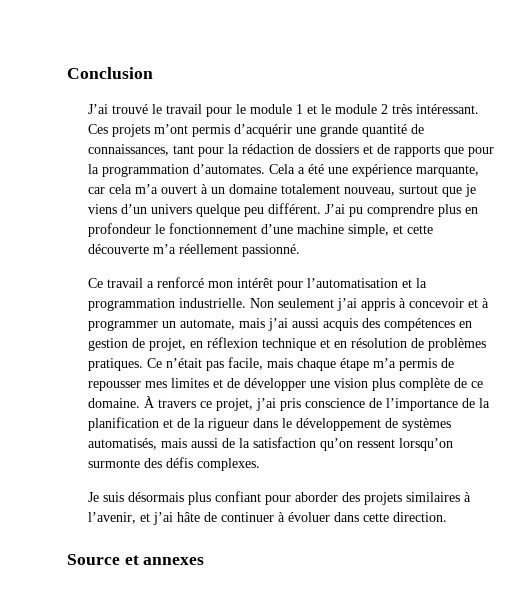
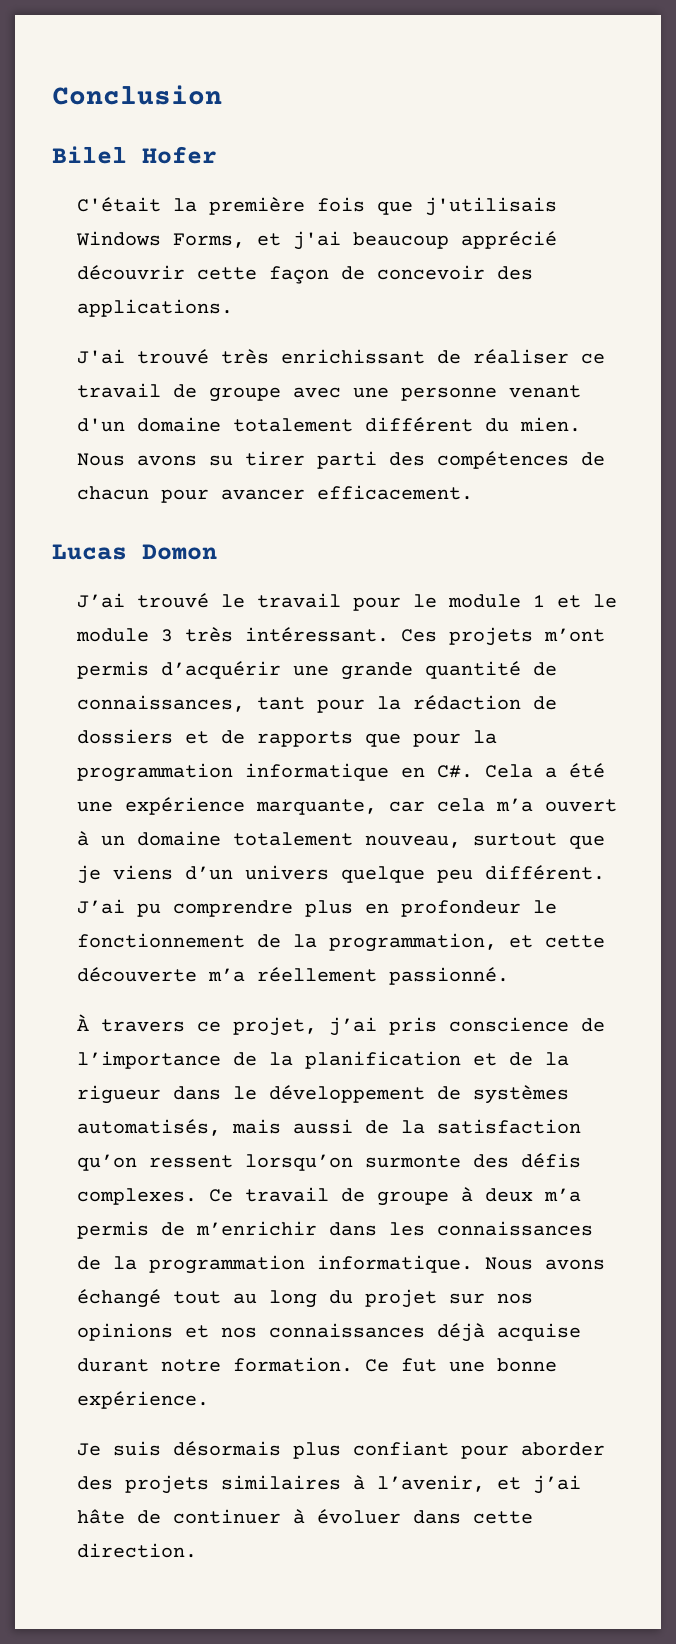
(153, 73) none -> [52,146,217,164] [76,197,557,216] [75,231,557,250] [76,265,533,284] [76,299,233,317] [76,349,605,364] [76,383,581,402] [76,417,581,432] [76,451,605,469] [76,485,473,503] [52,544,217,560] // Bilel Hofer // C'était la première fois que j'utilisais Windows Forms, et j'ai beaucoup apprécié découvrir cette façon de concevoir des applications. // J'ai trouvé très enrichissant de réaliser ce travail de groupe avec une personne venant d'un domaine totalement différent du mien. Nous avons su tirer parti des compétences de chacun pour avancer efficacement. // Lucas Domon
[381,104,389,114] 2 -> [160,629,173,642] 3
[193,164,266,174] d’automates. -> [244,763,473,781] informatique en C#.
[261,224,390,237] d’une machine simple, -> [256,933,497,952] de la programmation,
[88,277,428,291] [88,298,490,311] [88,318,473,331] [88,337,487,351] [88,357,455,371] [88,378,484,391] [88,398,141,408] Ce travail a renforcé mon intérêt pour l’automatisation et la programmation industrielle. Non seulement j’ai appris à concevoir et à programmer un automate, mais j’ai aussi acquis des compétences en gestion de projet, en réflexion technique et en résolution de problèmes pratiques. Ce n’était pas facile, mais chaque étape m’a permis de repousser mes limites et de développer une vision plus complète de ce domaine. -> (509, 976) none
(261, 464) none -> [208,1187,581,1206] [76,1221,593,1239] [76,1255,605,1274] [76,1289,533,1308] [76,1323,581,1342] [76,1357,557,1372] [76,1391,209,1409] Ce travail de groupe à deux m’a permis de m’enrichir dans les connaissances de la programmation informatique. Nous avons échangé tout au long du projet sur nos opinions et nos connaissances déjà acquise durant notre formation. Ce fut une bonne expérience.
[67,554,205,565] // Source et annexes -> (197, 1550) none

